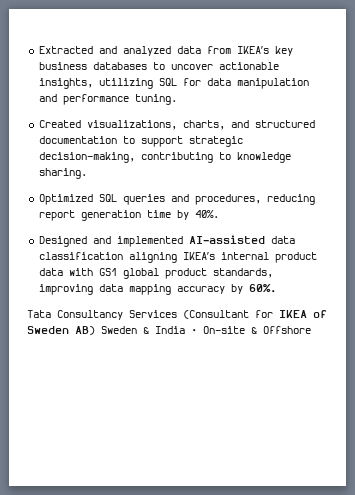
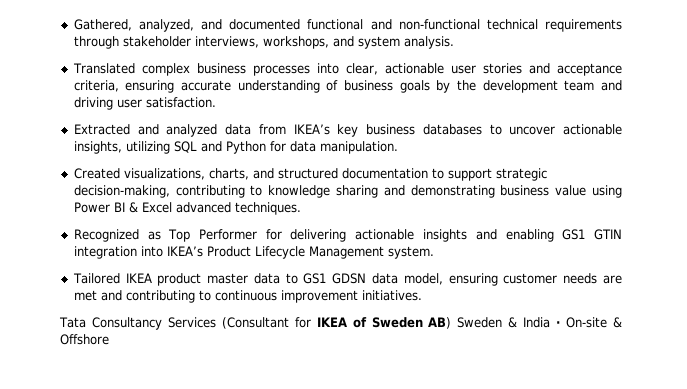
(38, 50) none -> [73,19,622,32] [73,36,454,49] [72,63,623,76] [73,80,623,93] [73,97,216,110] Gathered, analyzed, and documented functional and non-functional technical requirements through stakeholder interviews, workshops, and system analysis. // Translated complex business processes into clear, actionable user stories and acceptance criteria, ensuring accurate understanding of business goals by the development team and driving user satisfaction. //
[182,78,309,89] [38,94,177,105] for data manipulation and performance tuning. -> [200,141,398,154] and Python for data manipulation.
[38,168,87,179] [38,194,315,205] [38,210,219,221] [38,235,295,247] [38,252,317,263] [38,268,273,279] [38,284,276,295] sharing. // Optimized SQL queries and procedures, reducing report generation time by 40%. // Designed and implemented AI-assisted data classification aligning IKEA’s internal product data with GS1 global product standards, improving data mapping accuracy by 60%. -> [335,185,622,198] [73,202,301,215] [73,229,622,242] [73,246,434,259] [72,273,622,286] [73,290,422,303] sharing and demonstrating business value using Power BI & Excel advanced techniques. // Recognized as Top Performer for delivering actionable insights and enabling GS1 GTIN integration into IKEA’s Product Lifecycle Management system. // Tailored IKEA product master data to GS1 GDSN data model, ensuring customer needs are met and contributing to continuous improvement initiatives.

